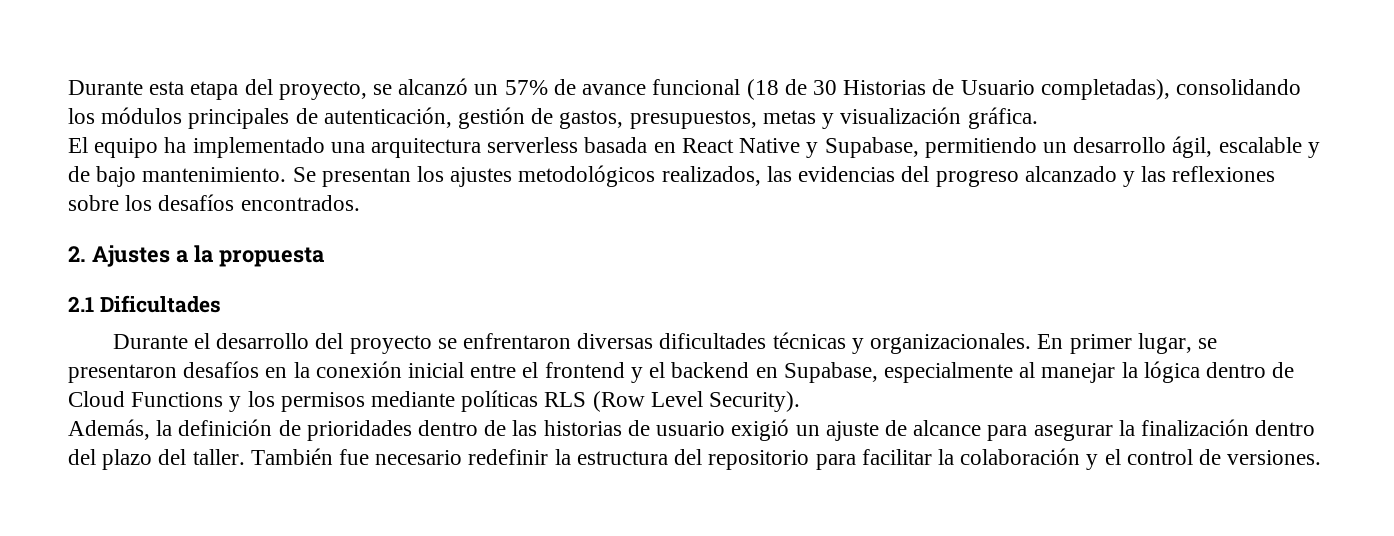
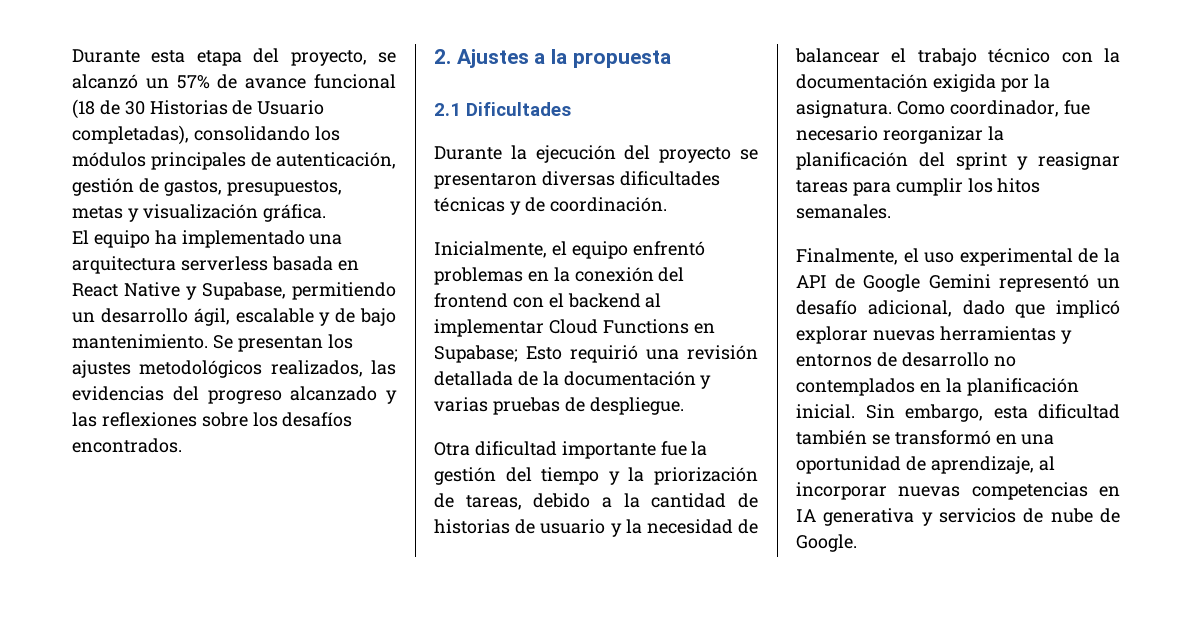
[193,333,310,349] el desarrollo -> [510,145,616,163] la ejecución
[463,333,572,349] enfrentaron -> [434,173,537,189] presentaron
[870,333,1217,354] [68,361,1295,383] [68,390,801,412] [68,419,1316,441] [68,448,1322,470] organizacionales. En primer lugar, se presentaron desafíos en la conexión inicial entre el frontend y el backend en Supabase, especialmente al manejar la lógica dentro de Cloud Functions y los permisos mediante políticas RLS (Row Level Security). // Además, la definición de prioridades dentro de las historias de usuario exigió un ajuste de alcance para asegurar la finalización dentro del plazo del taller. También fue necesario redefinir la estructura del repositorio para facilitar la colaboración y el control de versiones. -> [524,197,667,212] [434,241,705,259] [434,267,685,285] [434,293,662,308] [434,319,715,337] [434,345,758,363] [434,371,712,389] [434,397,684,415] [434,441,708,459] [434,467,758,485] [434,493,758,510] [434,519,758,537] [795,48,1120,66] [796,74,1050,92] [796,100,1090,118] [796,126,1004,144] [796,152,1120,170] [796,178,1041,196] [796,204,891,219] [796,248,1120,266] [796,274,1120,292] [796,300,1120,318] [796,326,1072,344] [796,352,1016,367] [796,378,1079,396] [796,404,1120,422] [796,430,1055,445] [796,456,1055,474] [796,482,1120,500] [796,508,1120,526] [796,534,857,552] de coordinación. // Inicialmente, el equipo enfrentó problemas en la conexión del frontend con el backend al implementar Cloud Functions en Supabase; Esto requirió una revisión detallada de la documentación y varias pruebas de despliegue. // Otra dificultad importante fue la gestión del tiempo y la priorización de tareas, debido a la cantidad de historias de usuario y la necesidad de balancear el trabajo técnico con la documentación exigida por la asignatura. Como coordinador, fue necesario reorganizar la planificación del sprint y reasignar tareas para cumplir los hitos semanales. // Finalmente, el uso experimental de la API de Google Gemini representó un desafío adicional, dado que implicó explorar nuevas herramientas y entornos de desarrollo no contemplados en la planificación inicial. Sin embargo, esta dificultad también se transformó en una oportunidad de aprendizaje, al incorporar nuevas competencias en IA generativa y servicios de nube de Google.

